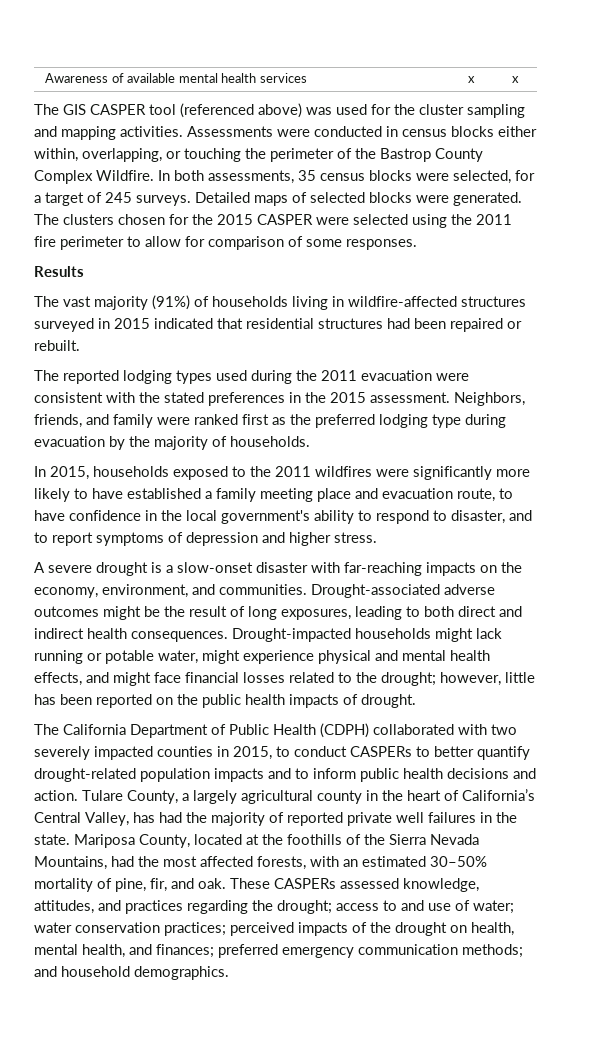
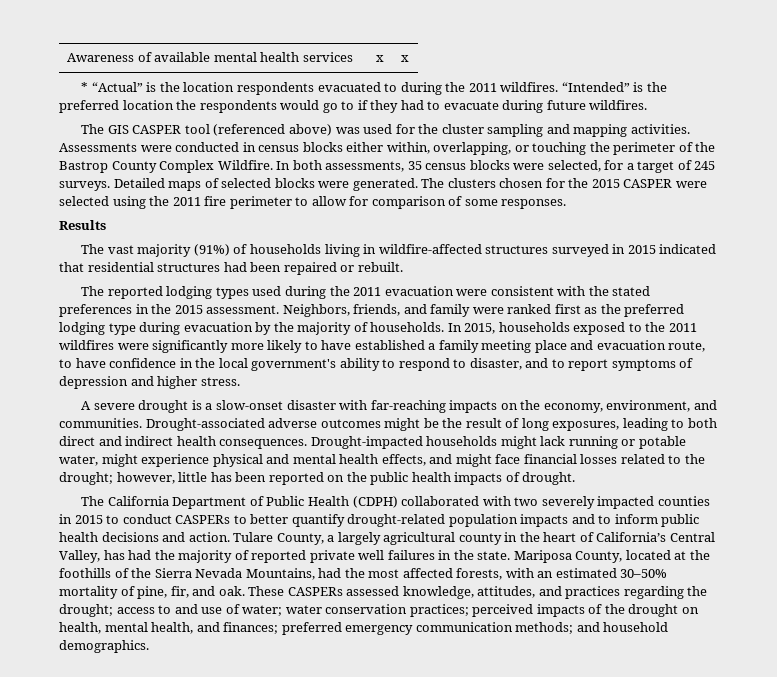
(519, 79) none -> [81,82,667,95] [59,100,648,113] // * “Actual” is the location respondents evacuated to during the 2011 wildfires. “Intended” is the preferred location the respondents would go to if they had to evacuate during future wildfires.
(310, 441) // -> (445, 327) none
[233,746,272,760] 2015, -> [74,515,103,524] 2015

